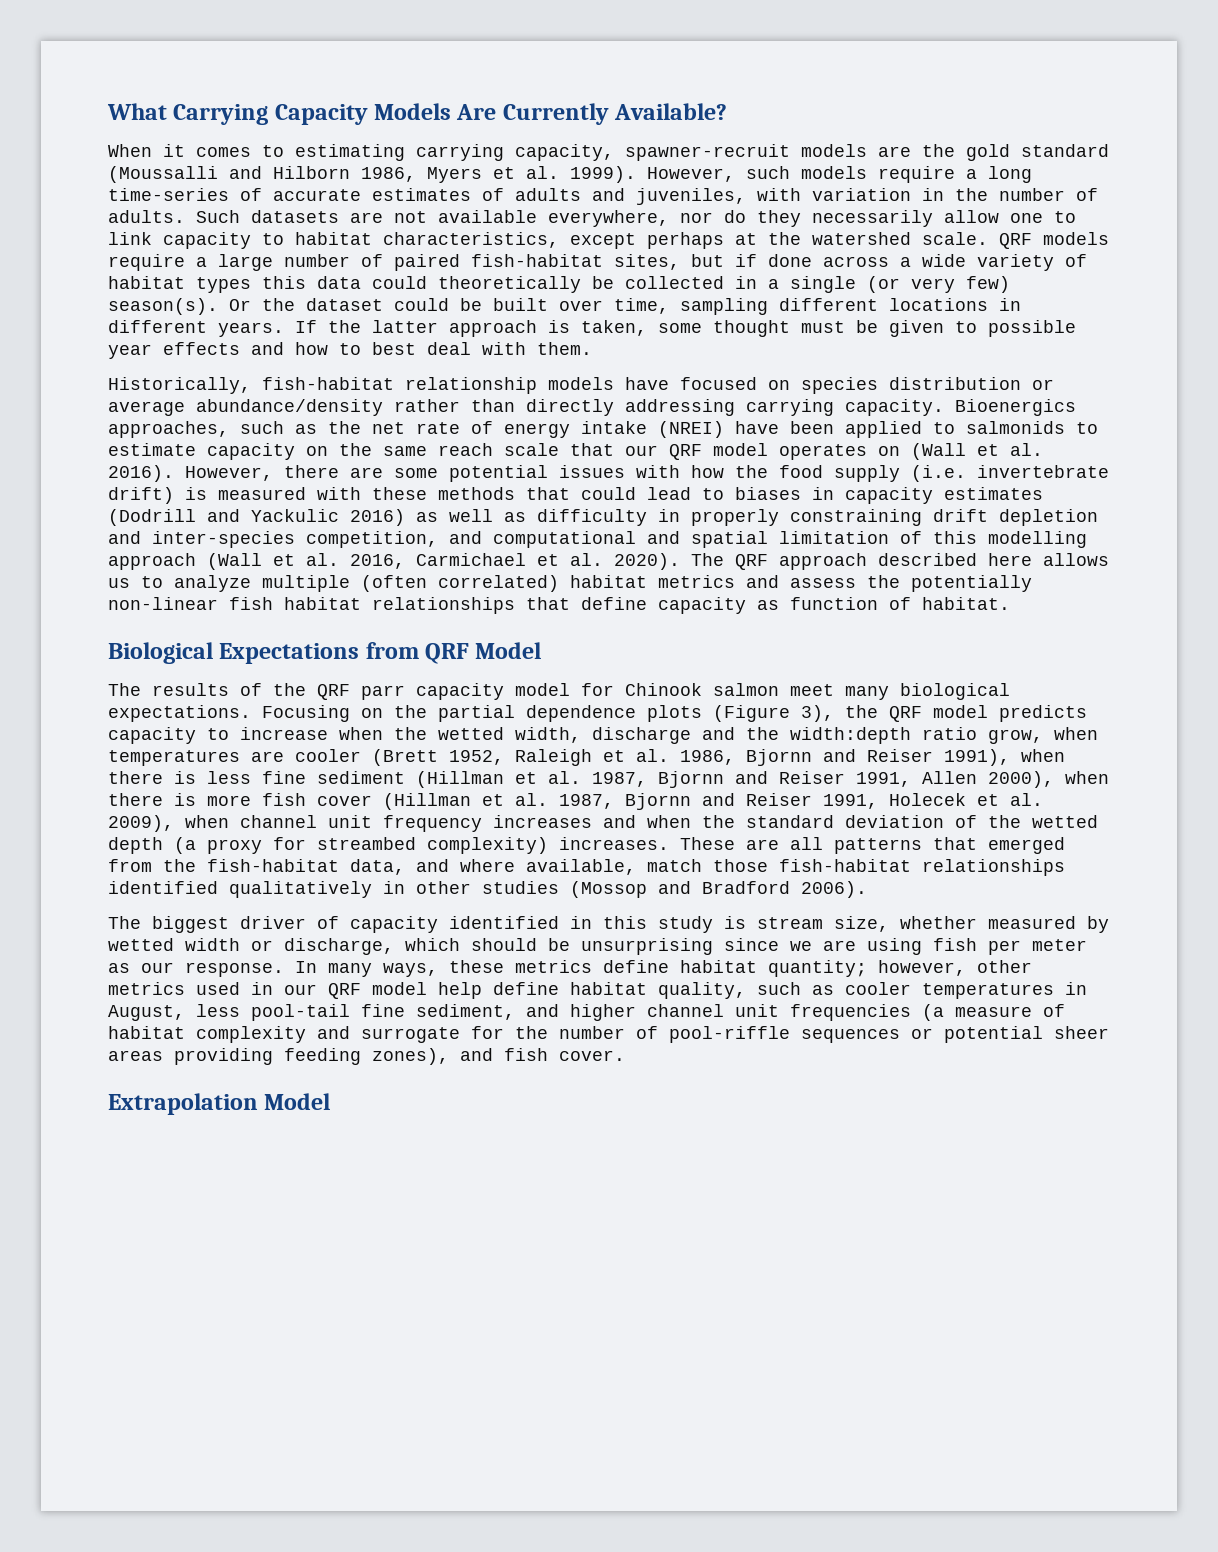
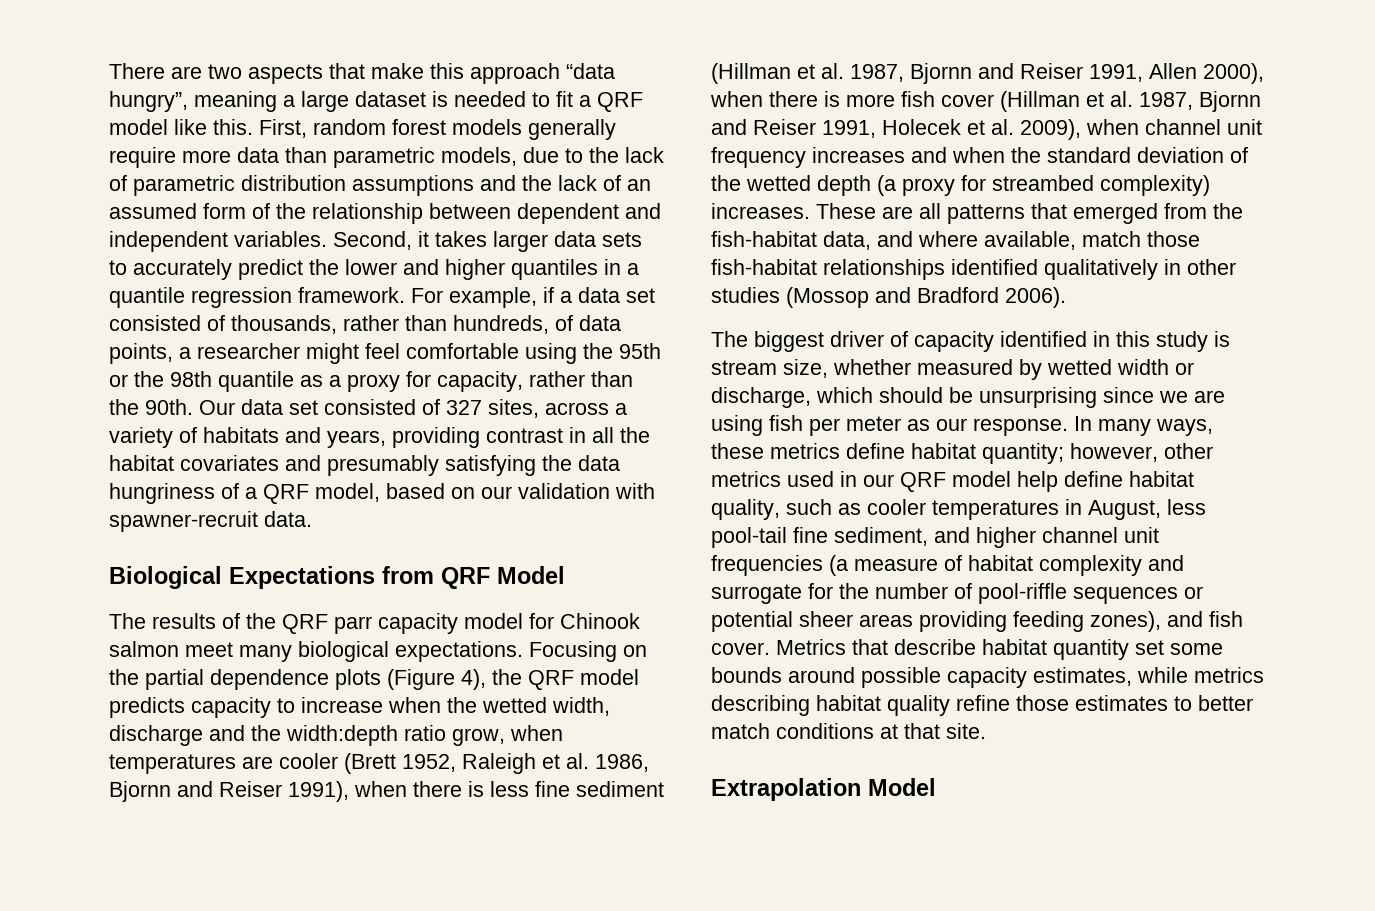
[107,103,728,125] [108,144,1109,161] [108,166,1032,183] [108,188,1098,205] [108,210,1076,227] [108,232,1109,249] [108,254,812,271] What Carrying Capacity Models Are Currently Available? // When it comes to estimating carrying capacity, spawner-recruit models are the gold standard (Moussalli and Hilborn 1986, Myers et al. 1999). However, such models require a long time-series of accurate estimates of adults and juveniles, with variation in the number of adults. Such datasets are not available everywhere, nor do they necessarily allow one to link capacity to habitat characteristics, except perhaps at the watershed scale. QRF models require a large number of paired fish-habitat sites, but if done -> [109,63,615,84] [109,91,643,112] [109,119,616,140] [109,147,664,168] [109,175,651,196] [109,203,661,224] [109,231,642,252] [109,259,639,280] [109,287,655,308] [109,315,621,334] [109,343,661,364] [109,371,633,392] [109,399,539,418] There are two aspects that make this approach “data hungry”, meaning a large dataset is needed to fit a QRF model like this. First, random forest models generally require more data than parametric models, due to the lack of parametric distribution assumptions and the lack of an assumed form of the relationship between dependent and independent variables. Second, it takes larger data sets to accurately predict the lower and higher quantiles in a quantile regression framework. For example, if a data set consisted of thousands, rather than hundreds, of data points, a researcher might feel comfortable using the 95th or the 98th quantile as a proxy for capacity, rather than the 90th. Our data set consisted of 327 sites,
[922,254,966,267] wide -> (627, 409) none
[108,276,1010,293] [108,298,1021,315] [108,320,1076,337] [108,342,592,359] [108,377,1054,394] [108,399,1076,416] [108,421,1098,438] [108,443,1043,460] [108,465,1109,482] [108,487,1043,504] [108,509,1098,526] [108,531,1087,548] [108,553,1109,570] [108,575,1032,592] [108,597,1010,614] habitat types this data could theoretically be collected in a single (or very few) season(s). Or the dataset could be built over time, sampling different locations in different years. If the latter approach is taken, some thought must be given to possible year effects and how to best deal with them. // Historically, fish-habitat relationship models have focused on species distribution or average abundance/density rather than directly addressing carrying capacity. Bioenergics approaches, such as the net rate of energy intake (NREI) have been applied to salmonids to estimate capacity on the same reach scale that our QRF model operates on (Wall et al. 2016). However, there are some potential issues with how the food supply (i.e. invertebrate drift) is measured with these methods that could lead to biases in capacity estimates (Dodrill and Yackulic 2016) as well as difficulty in properly constraining drift depletion and inter-species competition, and computational and spatial limitation of this modelling approach (Wall et al. 2016, Carmichael et al. 2020). The QRF approach described here allows us to analyze multiple (often correlated) habitat metrics and assess the potentially non-linear fish habitat relationships that define capacity as function of habitat. -> [203,427,650,448] [109,455,620,476] [109,483,655,504] [109,511,312,532] habitats and years, providing contrast in all the habitat covariates and presumably satisfying the data hungriness of a QRF model, based on our validation with spawner-recruit data.
[801,705,834,722] 3), -> [461,669,486,690] 4),
(625, 1055) none -> [776,639,1223,660] [711,667,1264,688] [711,695,1253,716] [711,723,986,739] Metrics that describe habitat quantity set some bounds around possible capacity estimates, while metrics describing habitat quality refine those estimates to better match conditions at that site.

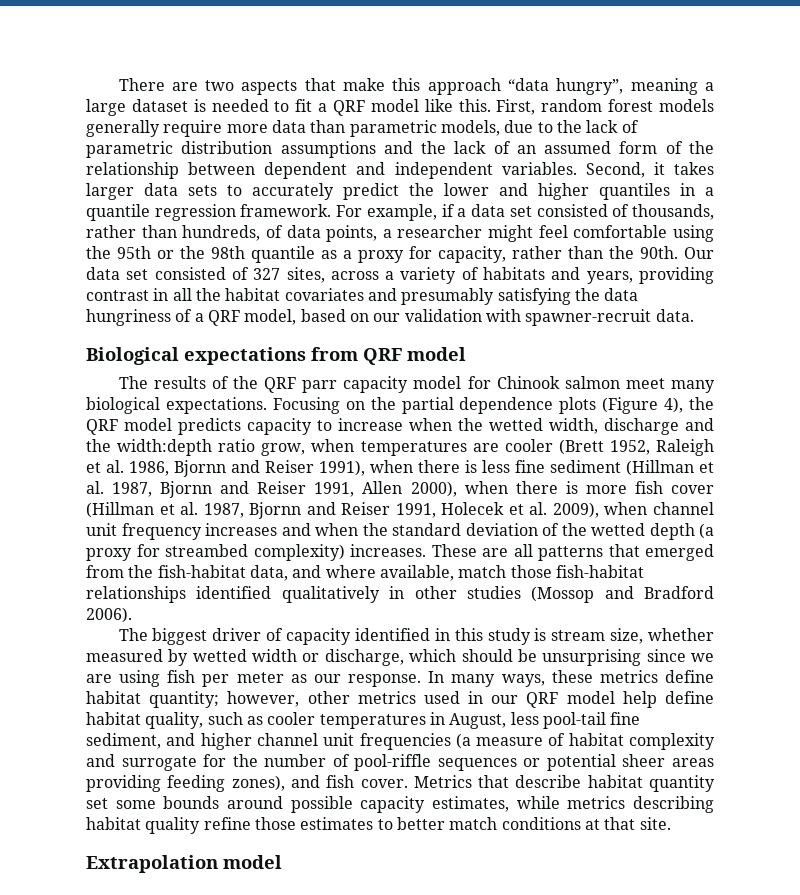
[229,566,375,589] Expectations -> [184,347,306,365] expectations
[497,566,565,584] Model -> [407,347,466,361] model
[868,778,936,796] Model -> [223,855,282,869] model

